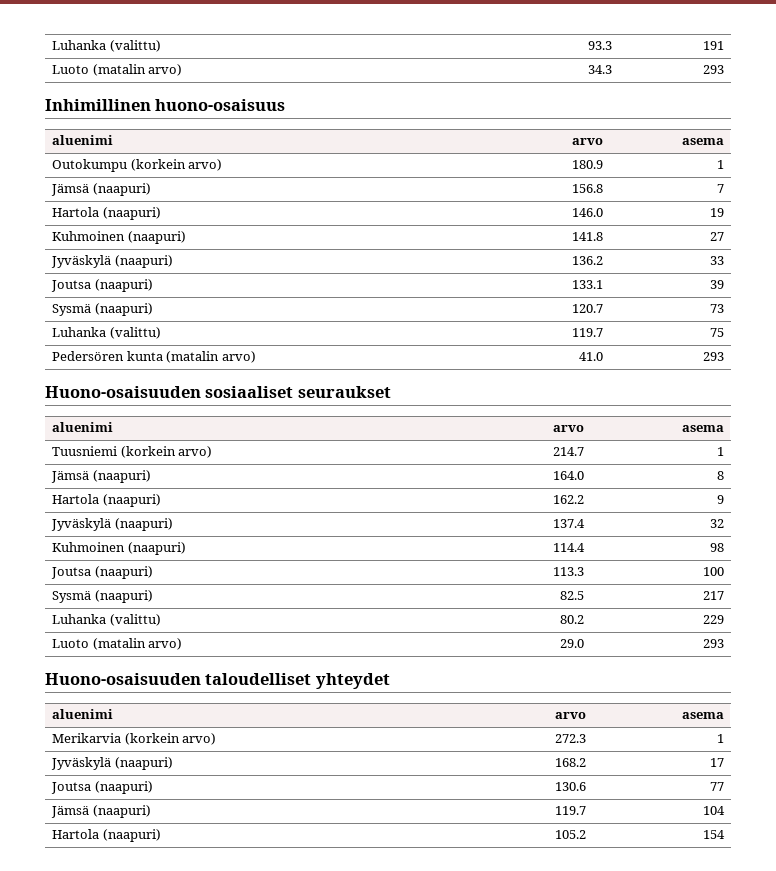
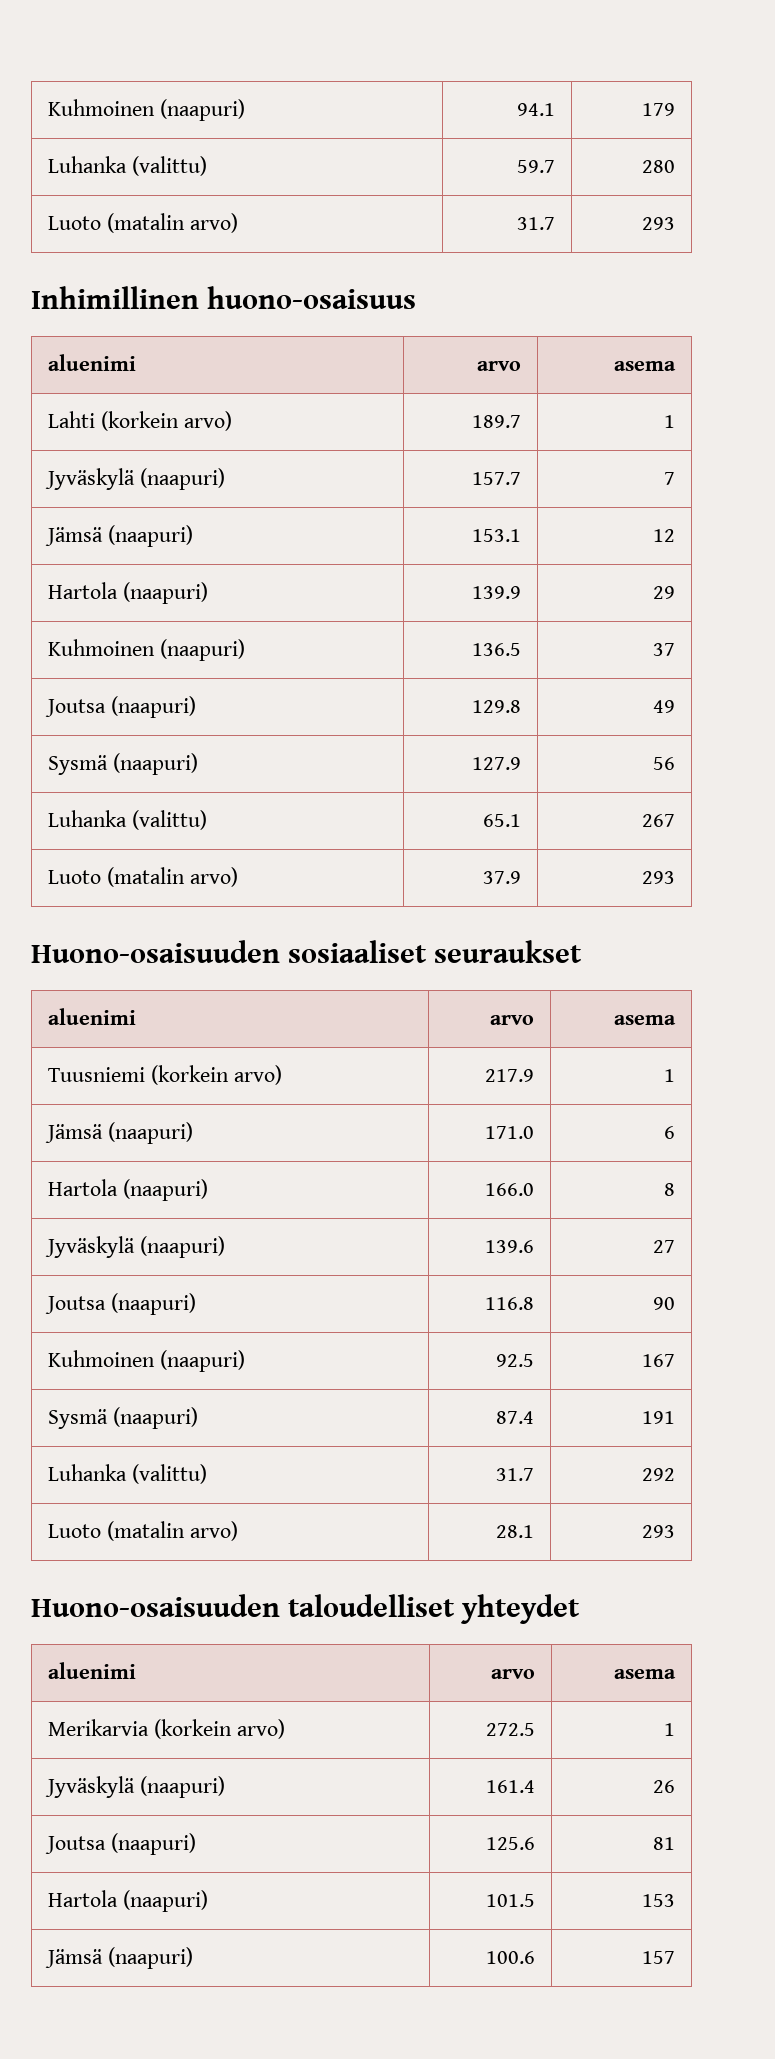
[52,40,161,52] [587,41,612,50] [702,41,724,50] [52,64,183,76] [587,65,612,74] Luhanka (valittu) | 93.3 | 191 // Luoto (matalin arvo) | 34.3 -> [47,99,245,121] [517,103,556,116] [642,103,676,116] [47,156,207,176] [517,160,556,173] [642,160,676,173] [47,213,238,233] [517,217,556,230] Kuhmoinen (naapuri) | 94.1 | 179 // Luhanka (valittu) | 59.7 | 280 // Luoto (matalin arvo) | 31.7
[52,159,223,172] [571,160,603,169] [716,160,724,169] [51,183,151,196] [571,184,603,193] [716,184,724,193] [52,207,161,220] [571,208,603,217] [709,208,724,217] [52,231,186,244] [571,232,603,241] [709,232,724,241] [51,255,173,268] [571,256,603,265] [709,256,724,265] [51,279,153,292] [571,280,603,289] [709,280,724,289] [52,303,153,316] [571,304,603,313] [709,304,724,313] [52,327,161,339] [571,328,603,337] [709,328,724,337] [52,351,256,363] [578,352,603,361] Outokumpu (korkein arvo) | 180.9 | 1 // Jämsä (naapuri) | 156.8 | 7 // Hartola (naapuri) | 146.0 | 19 // Kuhmoinen (naapuri) | 141.8 | 27 // Jyväskylä (naapuri) | 136.2 | 33 // Joutsa (naapuri) | 133.1 | 39 // Sysmä (naapuri) | 120.7 | 73 // Luhanka (valittu) | 119.7 | 75 // Pedersören kunta (matalin arvo) | 41.0 -> [47,411,232,431] [472,415,522,428] [664,415,676,428] [44,468,225,490] [472,472,522,485] [664,472,676,485] [44,525,193,547] [472,529,522,542] [653,529,676,542] [47,582,208,604] [472,586,522,599] [653,586,676,599] [47,639,245,661] [472,643,522,656] [653,643,676,656] [44,696,196,718] [472,700,522,713] [653,700,676,713] [47,753,198,775] [472,757,522,770] [653,757,676,770] [47,810,207,830] [483,814,522,827] [642,814,676,827] [47,867,238,887] [483,871,522,884] Lahti (korkein arvo) | 189.7 | 1 // Jyväskylä (naapuri) | 157.7 | 7 // Jämsä (naapuri) | 153.1 | 12 // Hartola (naapuri) | 139.9 | 29 // Kuhmoinen (naapuri) | 136.5 | 37 // Joutsa (naapuri) | 129.8 | 49 // Sysmä (naapuri) | 127.9 | 56 // Luhanka (valittu) | 65.1 | 267 // Luoto (matalin arvo) | 37.9
[552,447,584,456] [716,447,724,456] [51,470,151,483] [552,471,584,480] [716,471,724,480] [52,494,161,507] [552,495,584,504] [716,495,724,504] [51,518,173,531] [552,519,585,528] [709,519,724,528] [52,542,186,555] [552,543,585,552] [709,543,724,552] [51,566,153,579] [552,567,584,576] [702,567,724,576] [52,590,153,603] [559,591,584,600] [702,591,724,600] [52,614,161,626] [559,615,584,624] [702,615,724,624] [52,638,183,650] [559,639,584,648] 214.7 | 1 // Jämsä (naapuri) | 164.0 | 8 // Hartola (naapuri) | 162.2 | 9 // Jyväskylä (naapuri) | 137.4 | 32 // Kuhmoinen (naapuri) | 114.4 | 98 // Joutsa (naapuri) | 113.3 | 100 // Sysmä (naapuri) | 82.5 | 217 // Luhanka (valittu) | 80.2 | 229 // Luoto (matalin arvo) | 29.0 -> [485,1069,535,1082] [664,1069,676,1082] [44,1122,193,1144] [485,1126,535,1139] [664,1126,676,1139] [47,1179,208,1201] [485,1183,535,1196] [664,1183,676,1196] [44,1236,225,1258] [485,1240,535,1253] [653,1240,676,1253] [44,1293,196,1315] [485,1297,535,1310] [653,1297,676,1310] [47,1350,245,1372] [496,1354,535,1367] [642,1354,676,1367] [47,1407,198,1429] [496,1411,535,1424] [642,1411,676,1424] [47,1464,207,1484] [496,1468,535,1481] [642,1468,676,1481] [47,1521,238,1541] [496,1525,535,1538] 217.9 | 1 // Jämsä (naapuri) | 171.0 | 6 // Hartola (naapuri) | 166.0 | 8 // Jyväskylä (naapuri) | 139.6 | 27 // Joutsa (naapuri) | 116.8 | 90 // Kuhmoinen (naapuri) | 92.5 | 167 // Sysmä (naapuri) | 87.4 | 191 // Luhanka (valittu) | 31.7 | 292 // Luoto (matalin arvo) | 28.1
[554,734,586,743] [716,734,724,743] [51,757,173,770] [554,758,586,767] [709,758,724,767] [51,781,153,794] [554,782,586,791] [709,782,724,791] [51,805,151,818] [554,806,586,815] [702,806,725,815] [52,829,161,842] [554,830,586,839] [702,830,725,839] 272.3 | 1 // Jyväskylä (naapuri) | 168.2 | 17 // Joutsa (naapuri) | 130.6 | 77 // Jämsä (naapuri) | 119.7 | 104 // Hartola (naapuri) | 105.2 | 154 -> [486,1723,536,1736] [664,1723,676,1736] [44,1776,225,1798] [486,1780,536,1793] [653,1780,676,1793] [44,1833,196,1855] [486,1837,536,1850] [653,1837,676,1850] [47,1890,208,1912] [486,1894,536,1907] [642,1894,676,1907] [44,1947,193,1969] [486,1951,536,1964] [642,1951,676,1964] 272.5 | 1 // Jyväskylä (naapuri) | 161.4 | 26 // Joutsa (naapuri) | 125.6 | 81 // Hartola (naapuri) | 101.5 | 153 // Jämsä (naapuri) | 100.6 | 157

